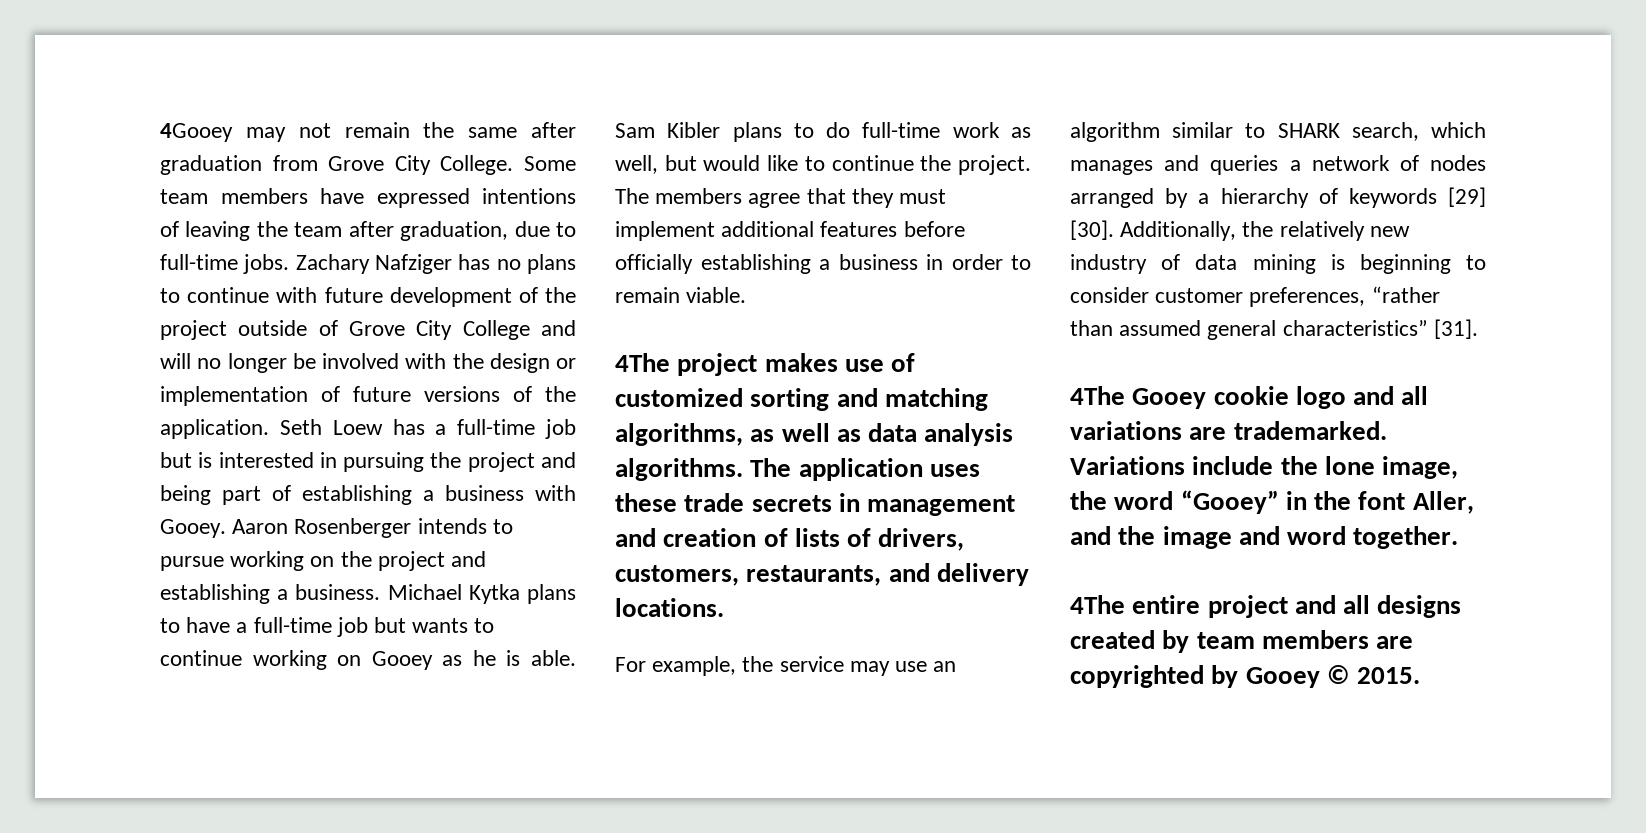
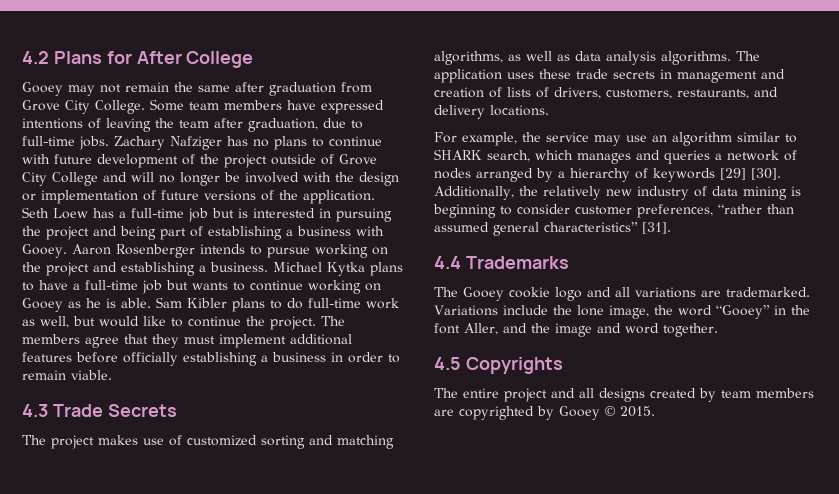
[160,123,233,142] 4Gooey -> [22,51,254,68] [22,82,63,96] 4.2 Plans for After College // Gooey
[615,353,670,372] 4The -> [22,404,177,417] [22,435,46,445] 4.3 Trade Secrets // The
[1070,386,1125,405] 4The -> [434,256,569,269] [434,287,458,297] 4.4 Trademarks // The
[1070,595,1125,614] 4The -> [434,357,563,374] [434,388,458,398] 4.5 Copyrights // The

